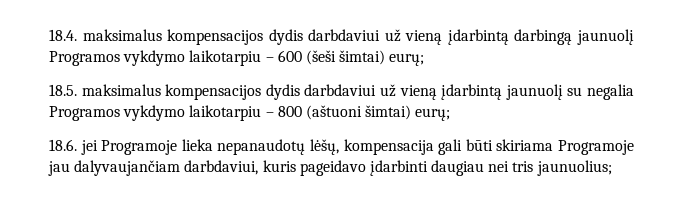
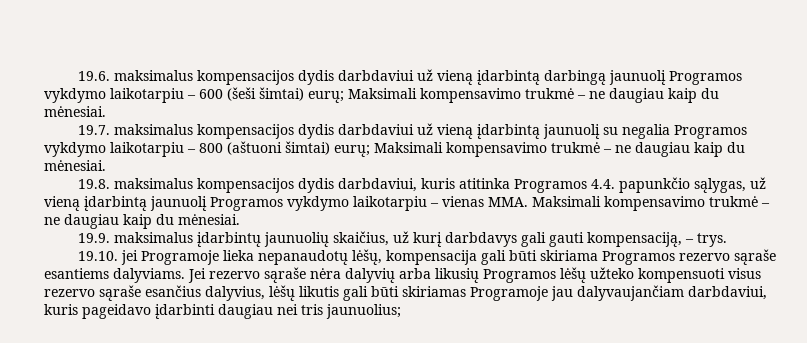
[49,29,77,41] 18.4. -> [78,71,111,81] 19.6.
[49,84,77,96] // 18.5. -> [348,88,719,103] [44,106,106,117] [78,125,111,135] Maksimali kompensavimo trukmė – ne daugiau kaip du mėnesiai. // 19.7.
[49,139,77,151] // 18.6. -> [374,142,745,157] [44,160,106,171] [78,177,767,193] [44,196,770,211] [44,214,240,229] [78,231,728,247] [78,251,119,261] Maksimali kompensavimo trukmė – ne daugiau kaip du mėnesiai. // 19.8. maksimalus kompensacijos dydis darbdaviui, kuris atitinka Programos 4.4. papunkčio sąlygas, už vieną įdarbintą jaunuolį Programos vykdymo laikotarpiu – vienas MMA. Maksimali kompensavimo trukmė – ne daugiau kaip du mėnesiai. // 19.9. maksimalus įdarbintų jaunuolių skaičius, už kurį darbdavys gali gauti kompensaciją, – trys. // 19.10.
(554, 145) none -> [602,249,777,265] [44,267,761,283] [44,285,466,301] Programos rezervo sąraše esantiems dalyviams. Jei rezervo sąraše nėra dalyvių arba likusių Programos lėšų užteko kompensuoti visus rezervo sąraše esančius dalyvius, lėšų likutis gali būti skiriamas

